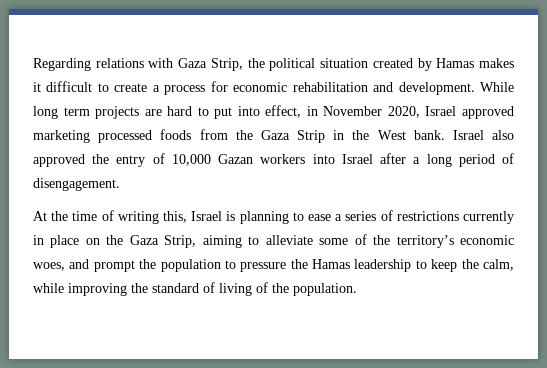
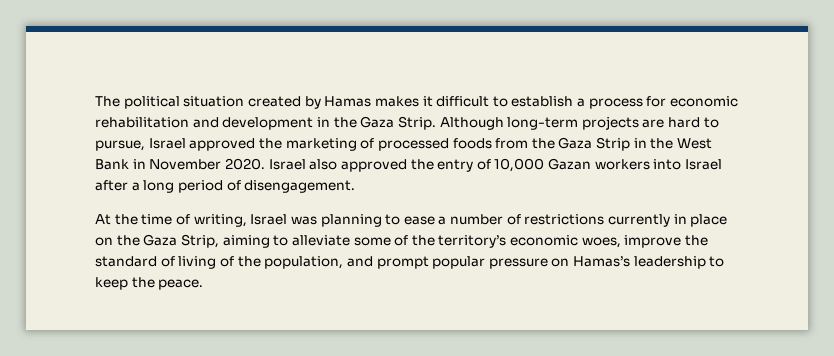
[33,58,265,71] Regarding relations with Gaza Strip, the -> [95,96,120,107] The
[114,83,148,92] create -> [511,96,574,107] establish
[398,82,514,95] [33,105,515,119] [33,130,90,143] development. While long term projects are hard to put into effect, in November 2020, Israel approved marketing -> [222,116,719,130] [95,138,375,151] development in the Gaza Strip. Although long-term projects are hard to pursue, Israel approved the marketing of
[413,130,445,140] bank. -> [95,158,265,170] Bank in November 2020.
[117,211,236,224] writing this, Israel is -> [193,214,317,227] writing, Israel was
[345,211,377,221] series -> [450,214,504,225] number
[69,259,514,272] [33,283,127,296] and prompt the population to pressure the Hamas leadership to keep the calm, while improving -> [624,235,682,248] improve
[293,283,357,296] population. -> [264,256,725,269] [95,277,204,290] population, and prompt popular pressure on Hamas’s leadership to keep the peace.

